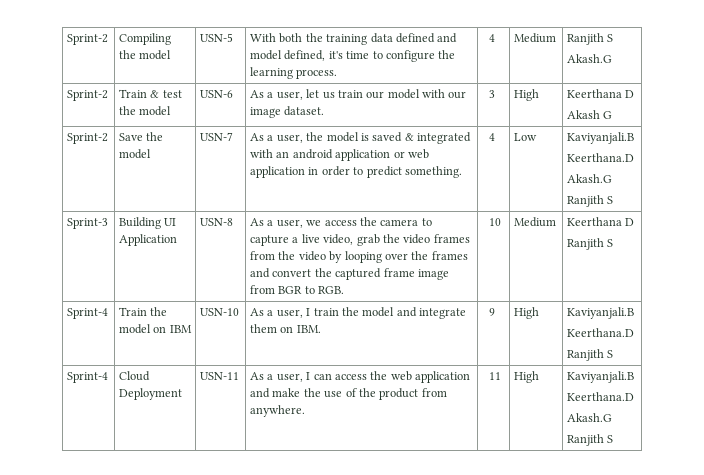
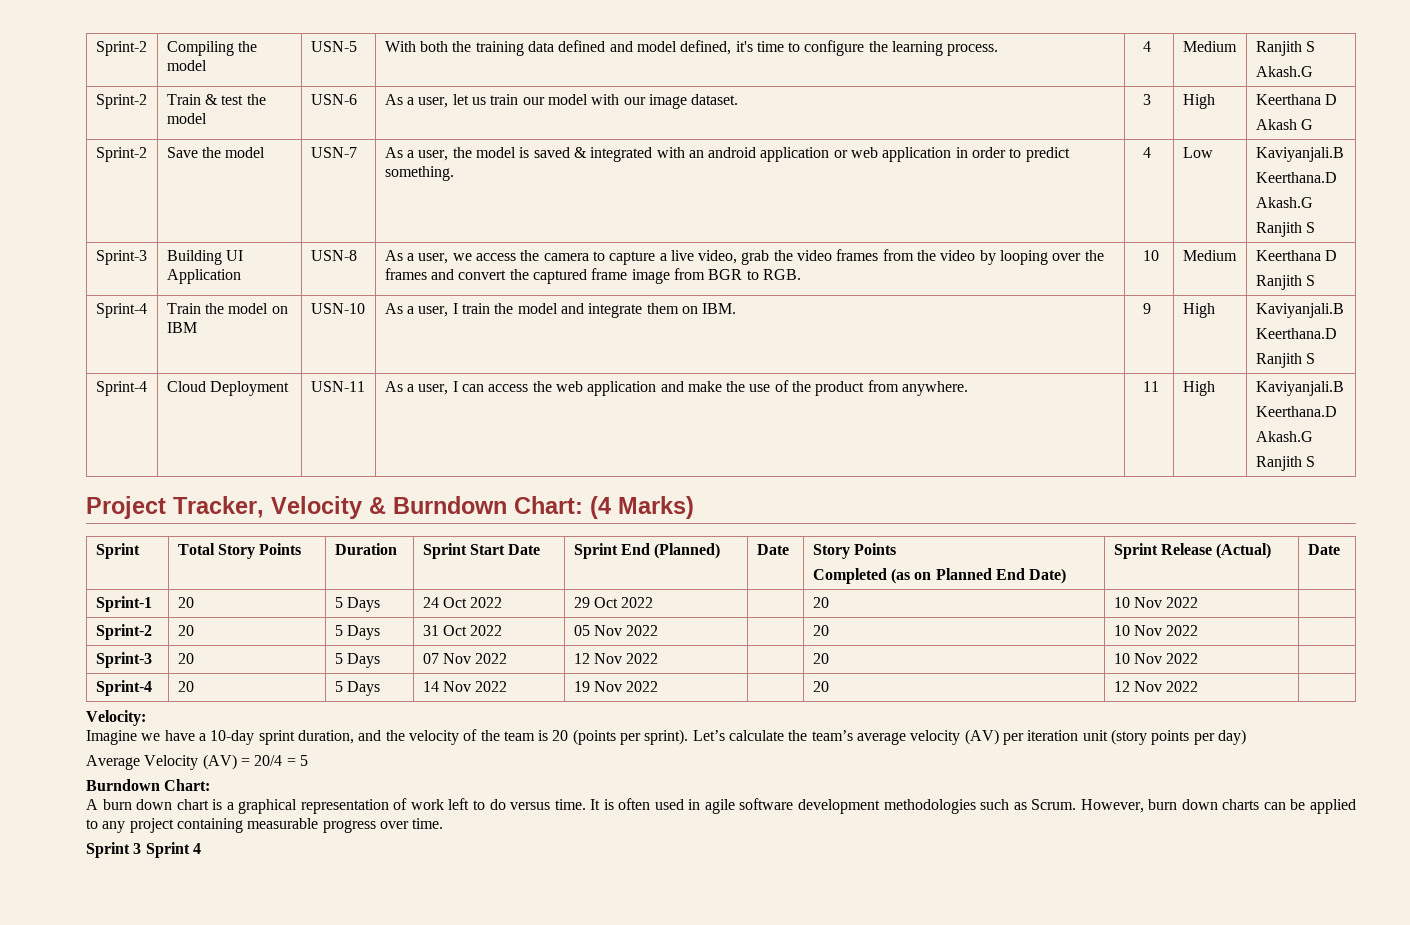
(614, 439) none -> [86,496,694,519] [95,543,140,559] [177,543,302,559] [334,543,397,555] [422,543,541,559] [573,543,721,559] [756,544,789,555] [812,543,896,559] [812,568,1067,584] [1113,543,1272,559] [1307,544,1340,555] [95,596,152,612] [177,597,194,608] [334,597,380,612] [422,597,503,608] [573,597,654,608] [812,597,829,608] [1113,597,1199,608] [95,624,152,640] [177,625,194,636] [334,625,380,640] [422,625,503,636] [573,625,659,636] [812,625,829,636] [1113,625,1199,636] [95,652,152,668] [177,653,194,664] [334,653,380,668] [422,653,508,664] [573,653,659,664] [812,653,829,664] [1113,653,1199,664] [95,680,152,696] [177,681,194,692] [334,681,380,696] [422,681,508,692] [573,681,659,692] [812,681,829,692] [1113,681,1199,692] [86,710,146,726] [86,729,1246,745] [86,754,308,770] [86,779,211,791] [86,798,1356,814] [86,818,444,833] [86,842,201,858] // Project Tracker, Velocity & Burndown Chart: (4 Marks) // Sprint | Total Story Points | Duration | Sprint Start Date | Sprint End (Planned) | Date | Story Points // Completed (as on Planned End Date) | Sprint Release (Actual) | Date // Sprint-1 | 20 | 5 Days | 24 Oct 2022 | 29 Oct 2022 | | 20 | 10 Nov 2022 | // Sprint-2 | 20 | 5 Days | 31 Oct 2022 | 05 Nov 2022 | | 20 | 10 Nov 2022 | // Sprint-3 | 20 | 5 Days | 07 Nov 2022 | 12 Nov 2022 | | 20 | 10 Nov 2022 | // Sprint-4 | 20 | 5 Days | 14 Nov 2022 | 19 Nov 2022 | | 20 | 12 Nov 2022 | // Velocity: // Imagine we have a 10-day sprint duration, and the velocity of the team is 20 (points per sprint). Let’s calculate the team’s average velocity (AV) per iteration unit (story points per day) // Average Velocity (AV) = 20/4 = 5 // Burndown Chart: // A burn down chart is a graphical representation of work left to do versus time. It is often used in agile software development methodologies such as Scrum. However, burn down charts can be applied to any project containing measurable progress over time. // Sprint 3 Sprint 4

